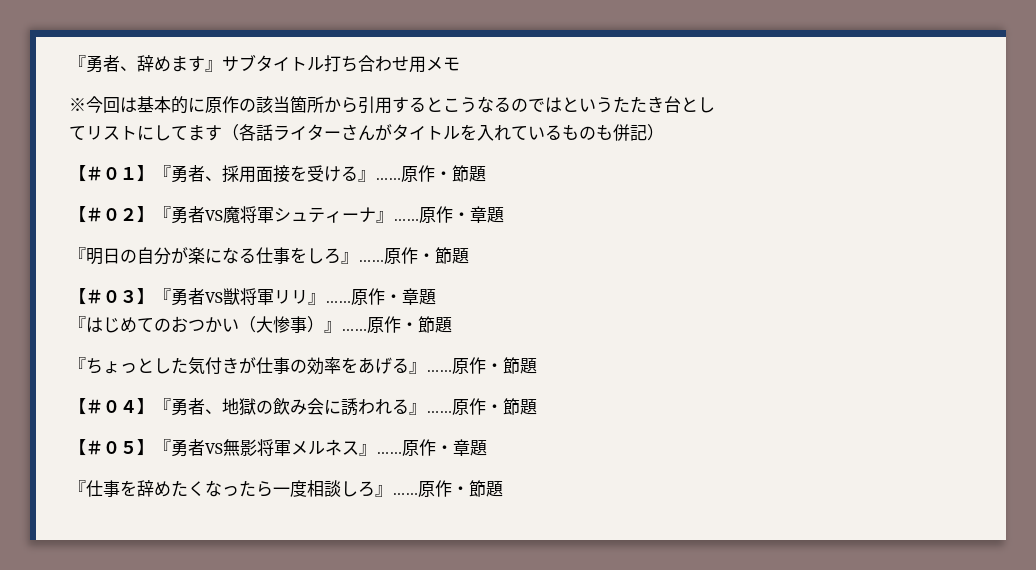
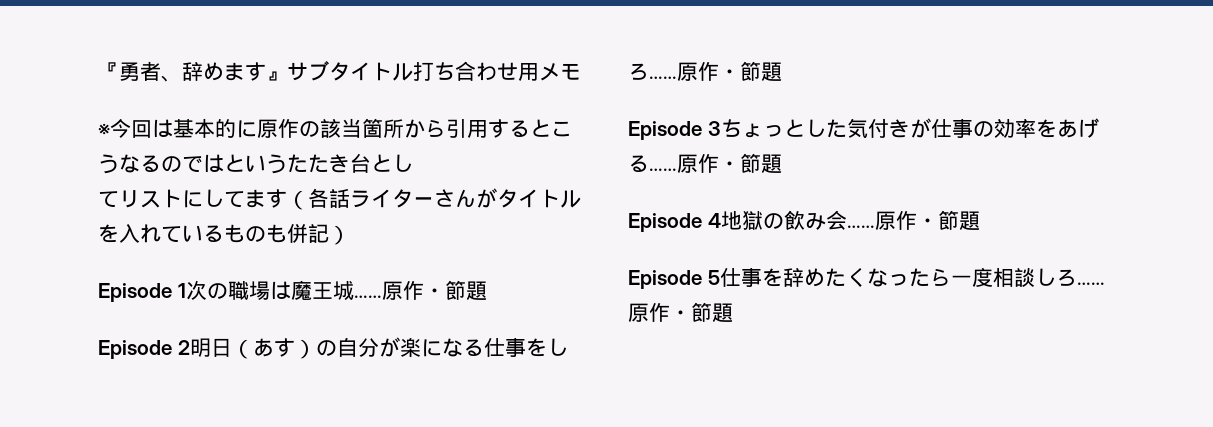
[69,165,486,183] [69,206,504,224] [69,247,120,265] 【＃０１】『勇者、採用面接を受ける』……原作・節題 // 【＃０２】『勇者VS魔将軍シュティーナ』……原作・章題 // 『明日 -> [98,280,487,302] [98,338,316,359] Episode 1次の職場は魔王城……原作・節題 // Episode 2明日（あす）
[341,247,469,264] [69,288,436,306] [69,316,452,333] [69,357,86,372] 』……原作・節題 // 【＃０３】『勇者VS獣将軍リリ』……原作・章題 // 『はじめてのおつかい（大惨事）』……原作・節題 // 『 -> [649,61,782,82] [628,121,721,140] ……原作・節題 // Episode 3
[409,357,537,374] [69,398,537,416] [69,439,487,457] [69,480,86,495] 』……原作・節題 // 【＃０４】『勇者、地獄の飲み会に誘われる』……原作・節題 // 【＃０５】『勇者VS無影将軍メルネス』……原作・章題 // 『 -> [649,153,782,174] [628,210,980,232] [628,270,720,289] ……原作・節題 // Episode 4地獄の飲み会……原作・節題 // Episode 5
[375,485,392,497] 』 -> (1077, 277) none

